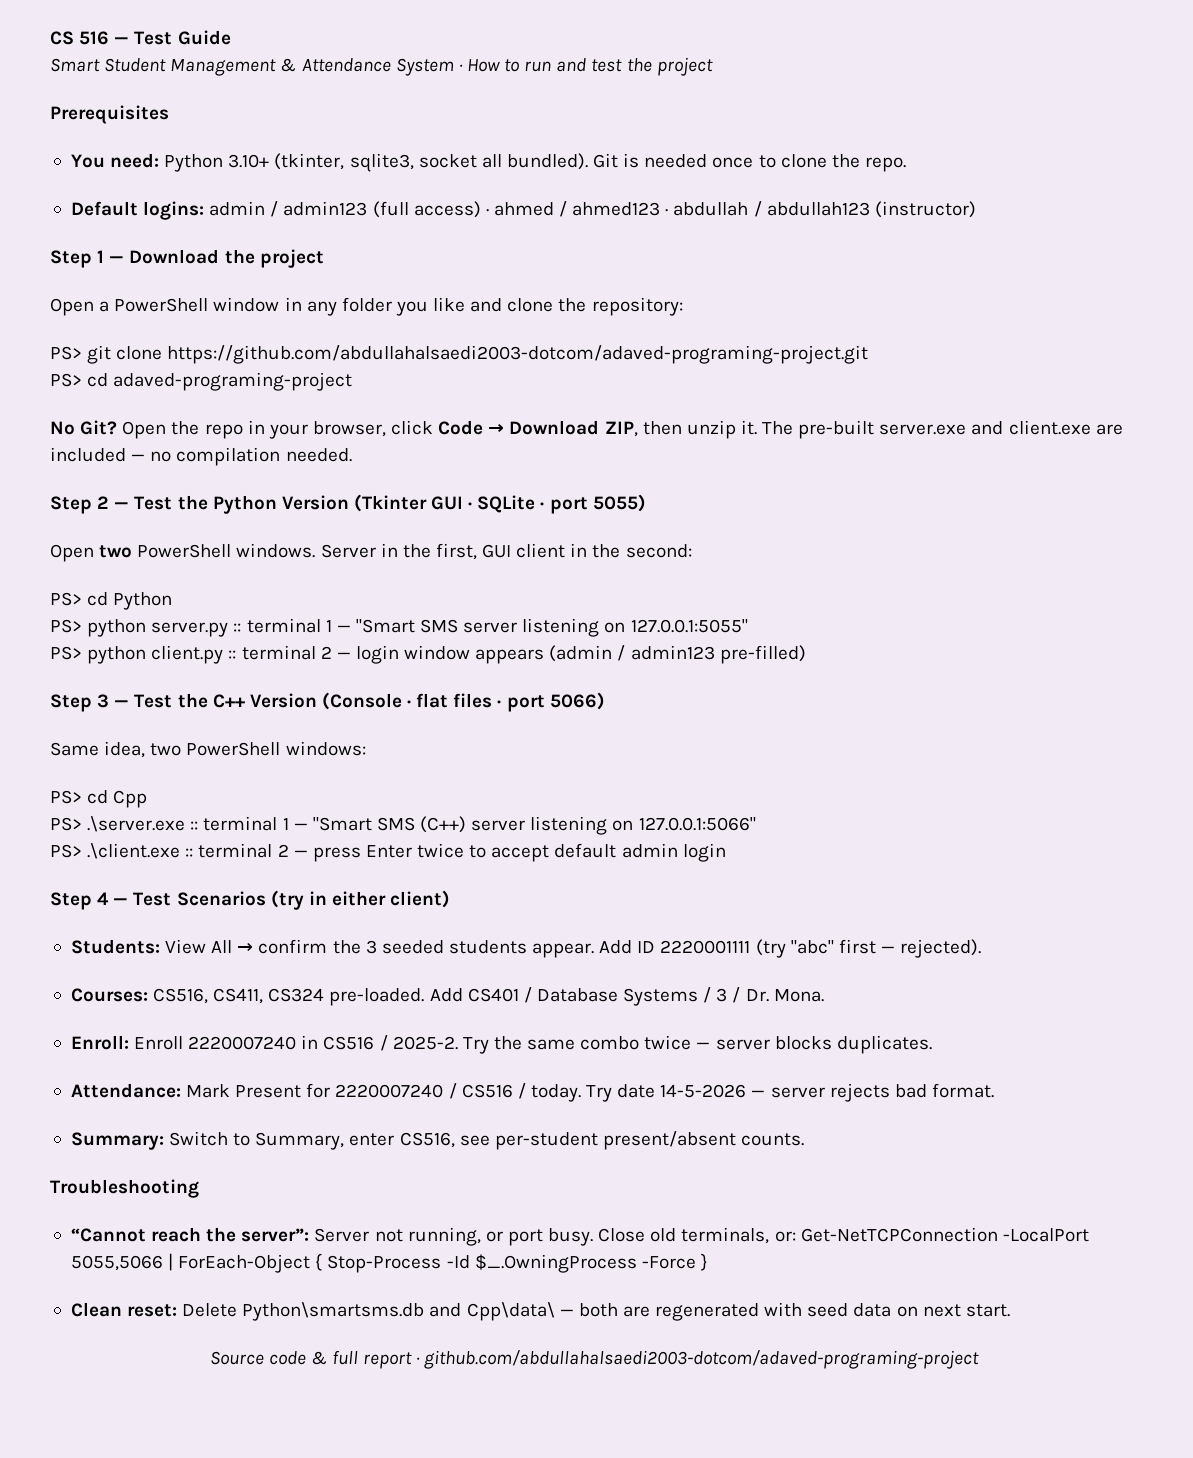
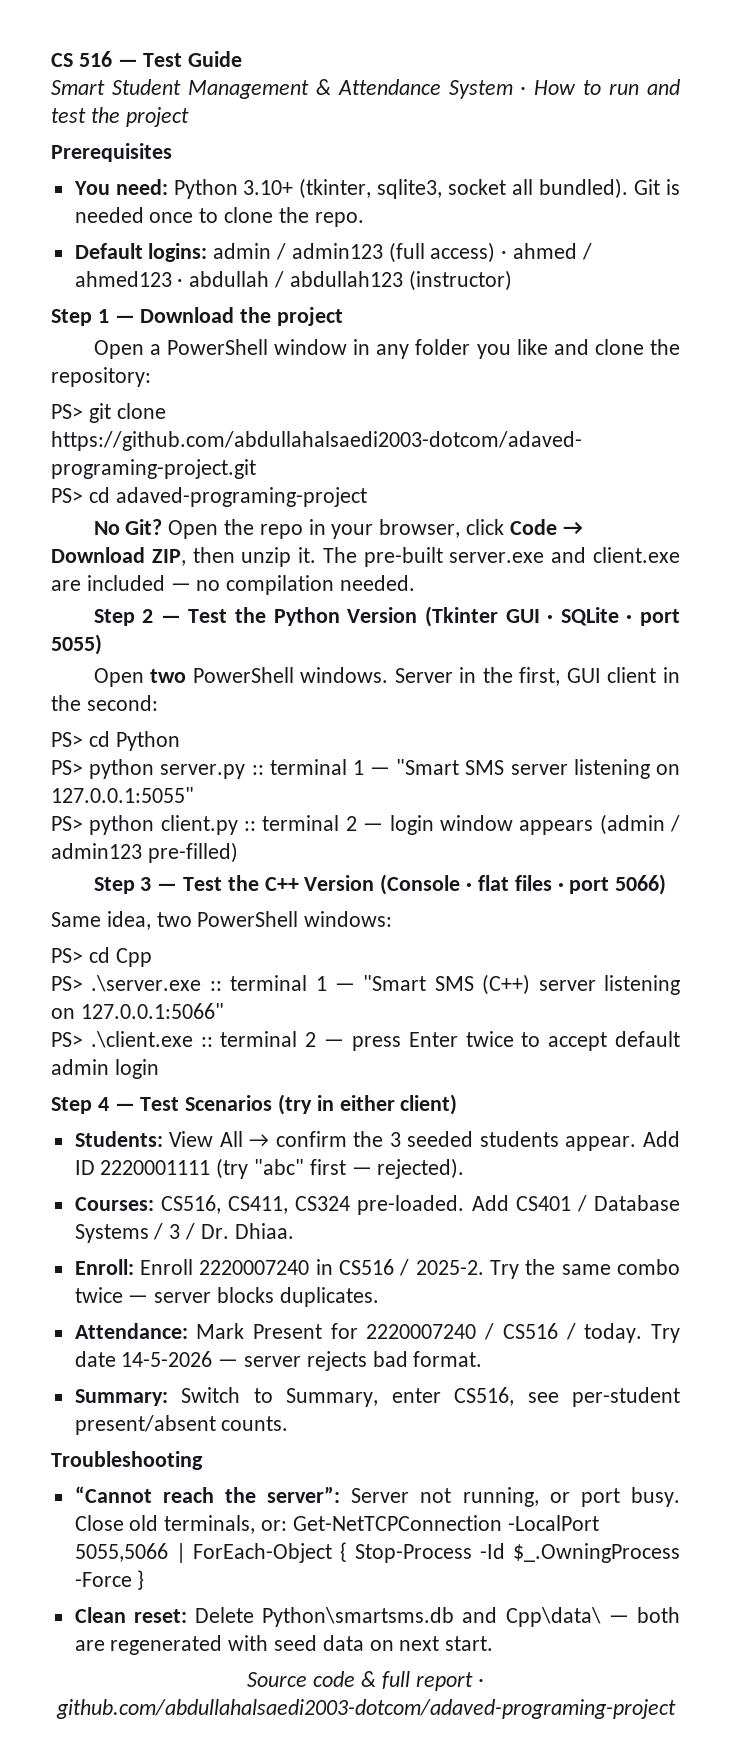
[773,989,824,1002] Mona. -> [234,1223,294,1239] Dhiaa.

